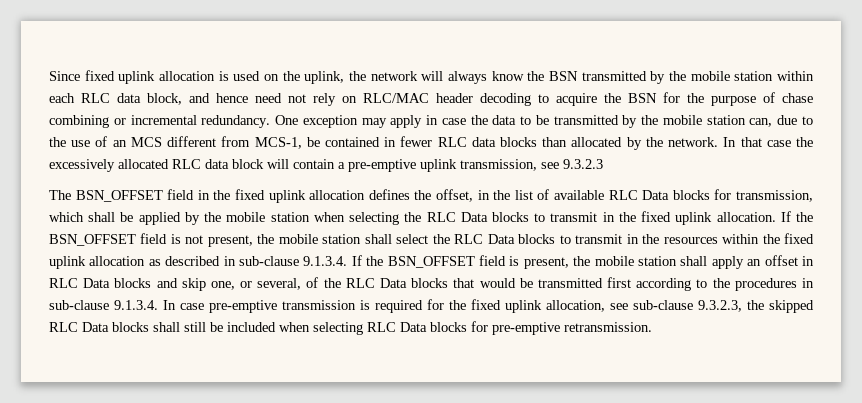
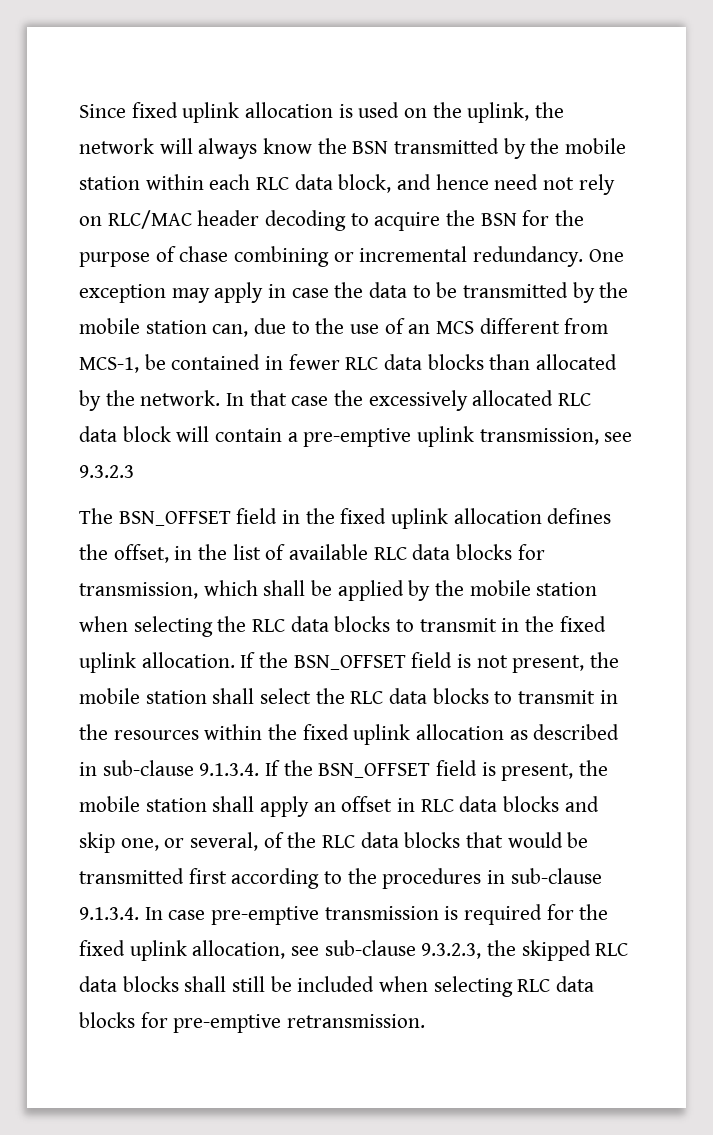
[642,190,670,200] Data -> [412,544,451,560] data
[460,212,488,222] Data -> [290,616,329,632] data
[487,234,515,244] Data -> [389,688,428,704] data
[83,278,111,288] Data -> [459,796,498,812] data
[380,278,407,288] Data -> [360,832,399,848] data
[82,322,109,332] Data -> [79,976,117,992] data
[400,322,427,332] Data -> [556,976,595,992] data

